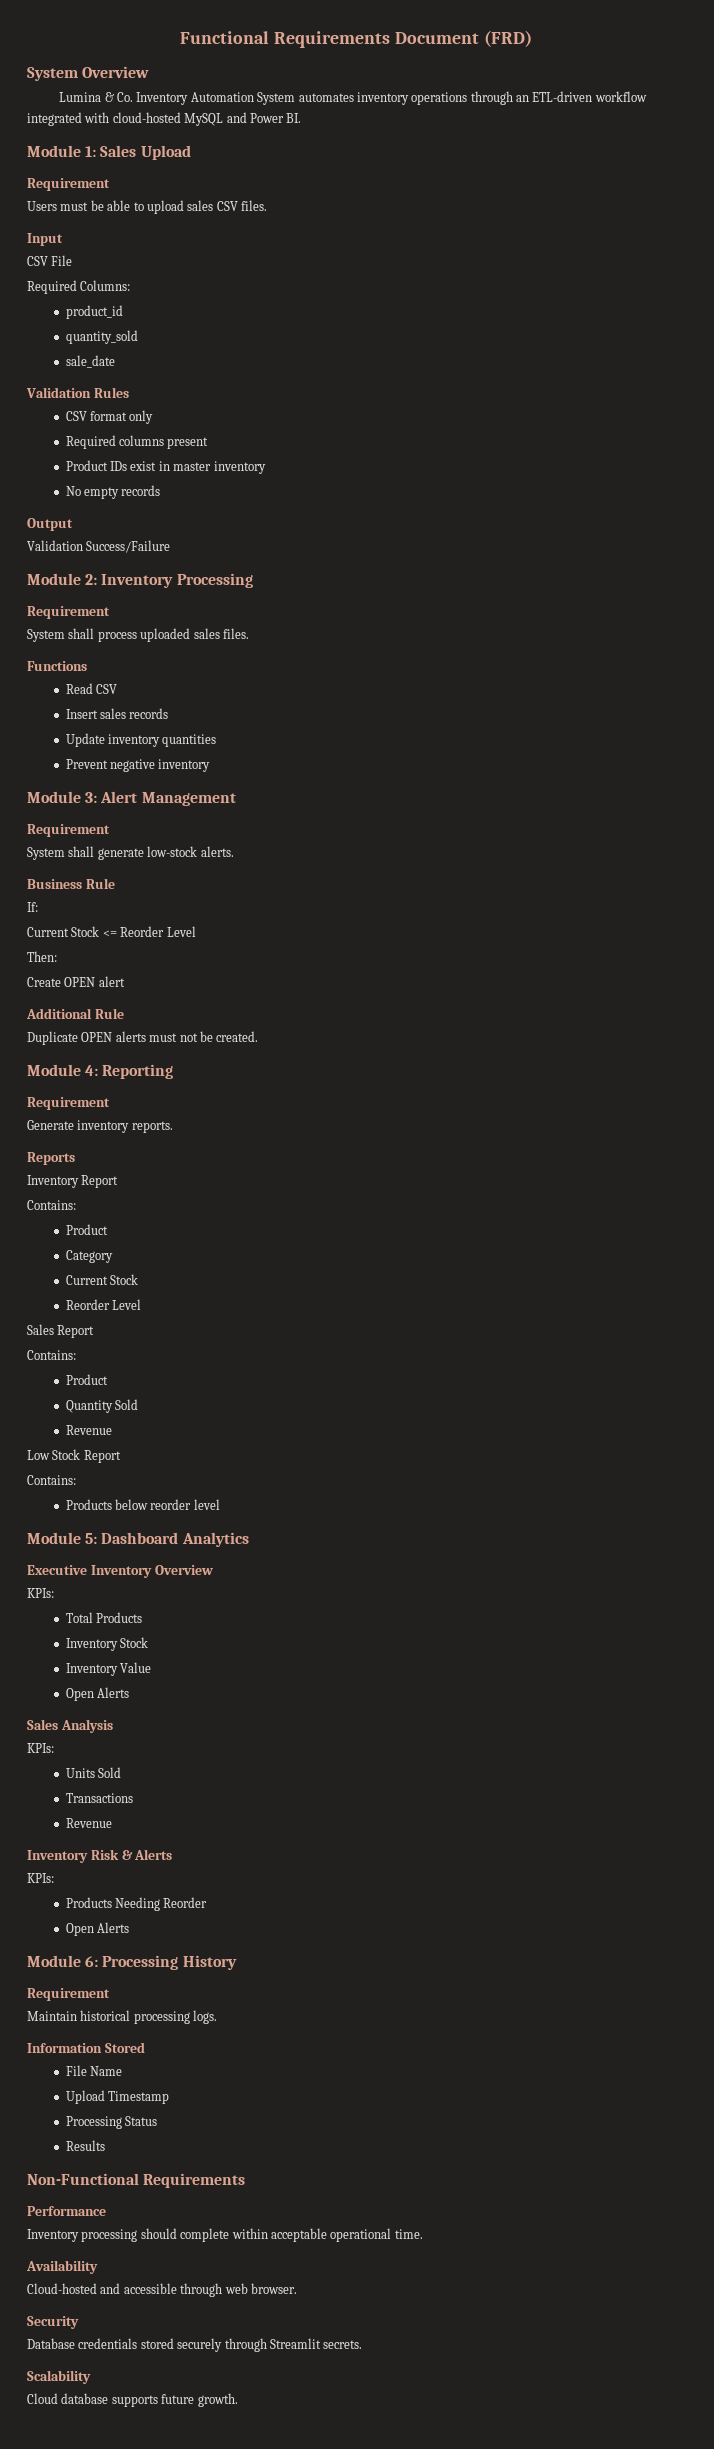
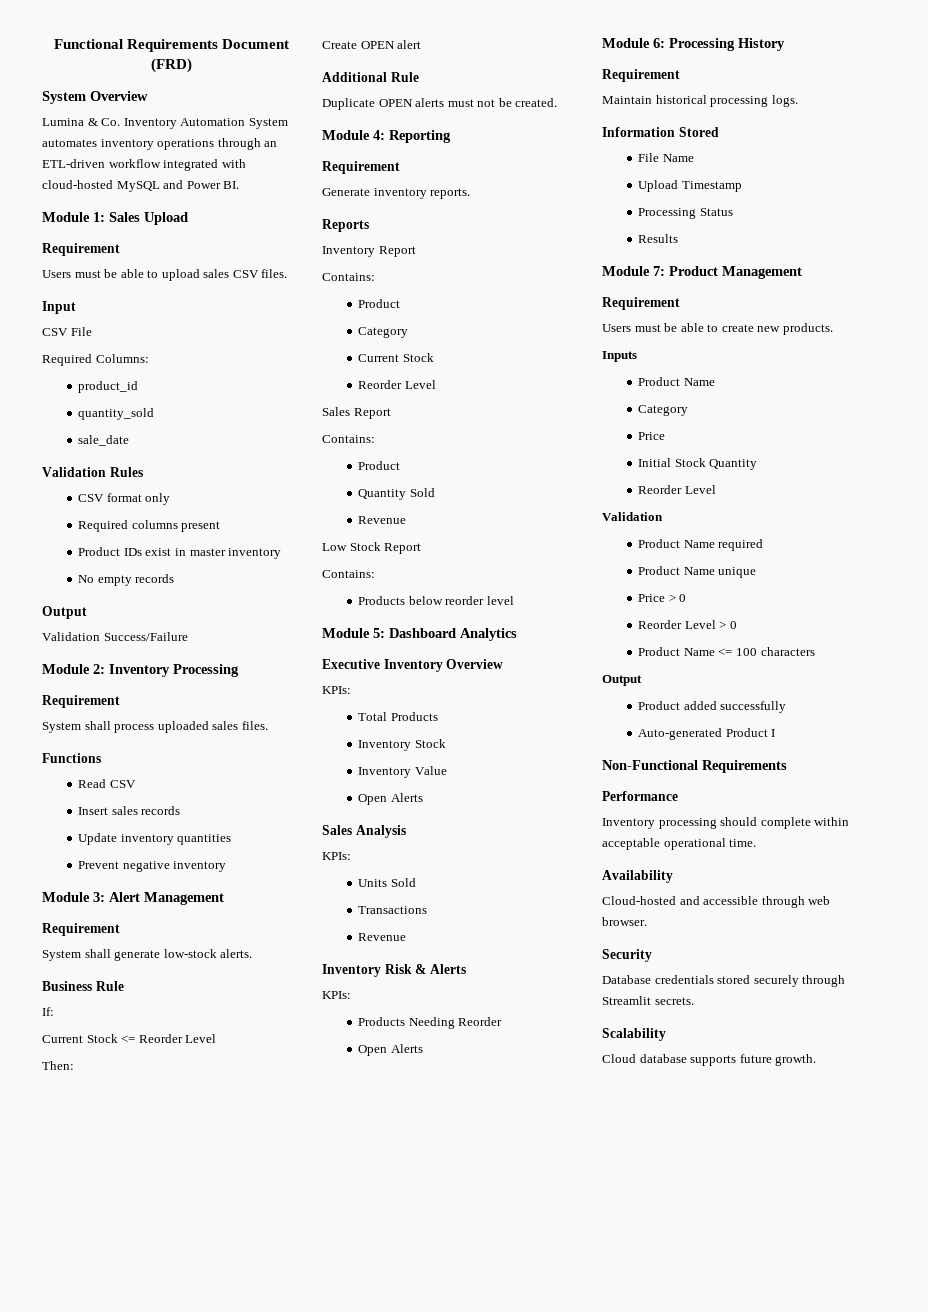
(105, 2145) none -> [602,266,802,279] [602,297,680,310] [602,323,833,335] [602,351,637,362] [638,377,715,386] [638,405,689,416] [638,432,666,440] [638,458,758,470] [638,485,716,494] [602,512,663,521] [638,539,764,551] [638,566,757,578] [638,594,687,602] [638,620,737,629] [638,647,815,656] [602,675,642,686] [638,701,787,713] [638,728,776,740] // Module 7: Product Management // Requirement // Users must be able to create new products. // Inputs // Product Name // Category // Price // Initial Stock Quantity // Reorder Level // Validation // Product Name required // Product Name unique // Price > 0 // Reorder Level > 0 // Product Name <= 100 characters // Output // Product added successfully // Auto-generated Product I

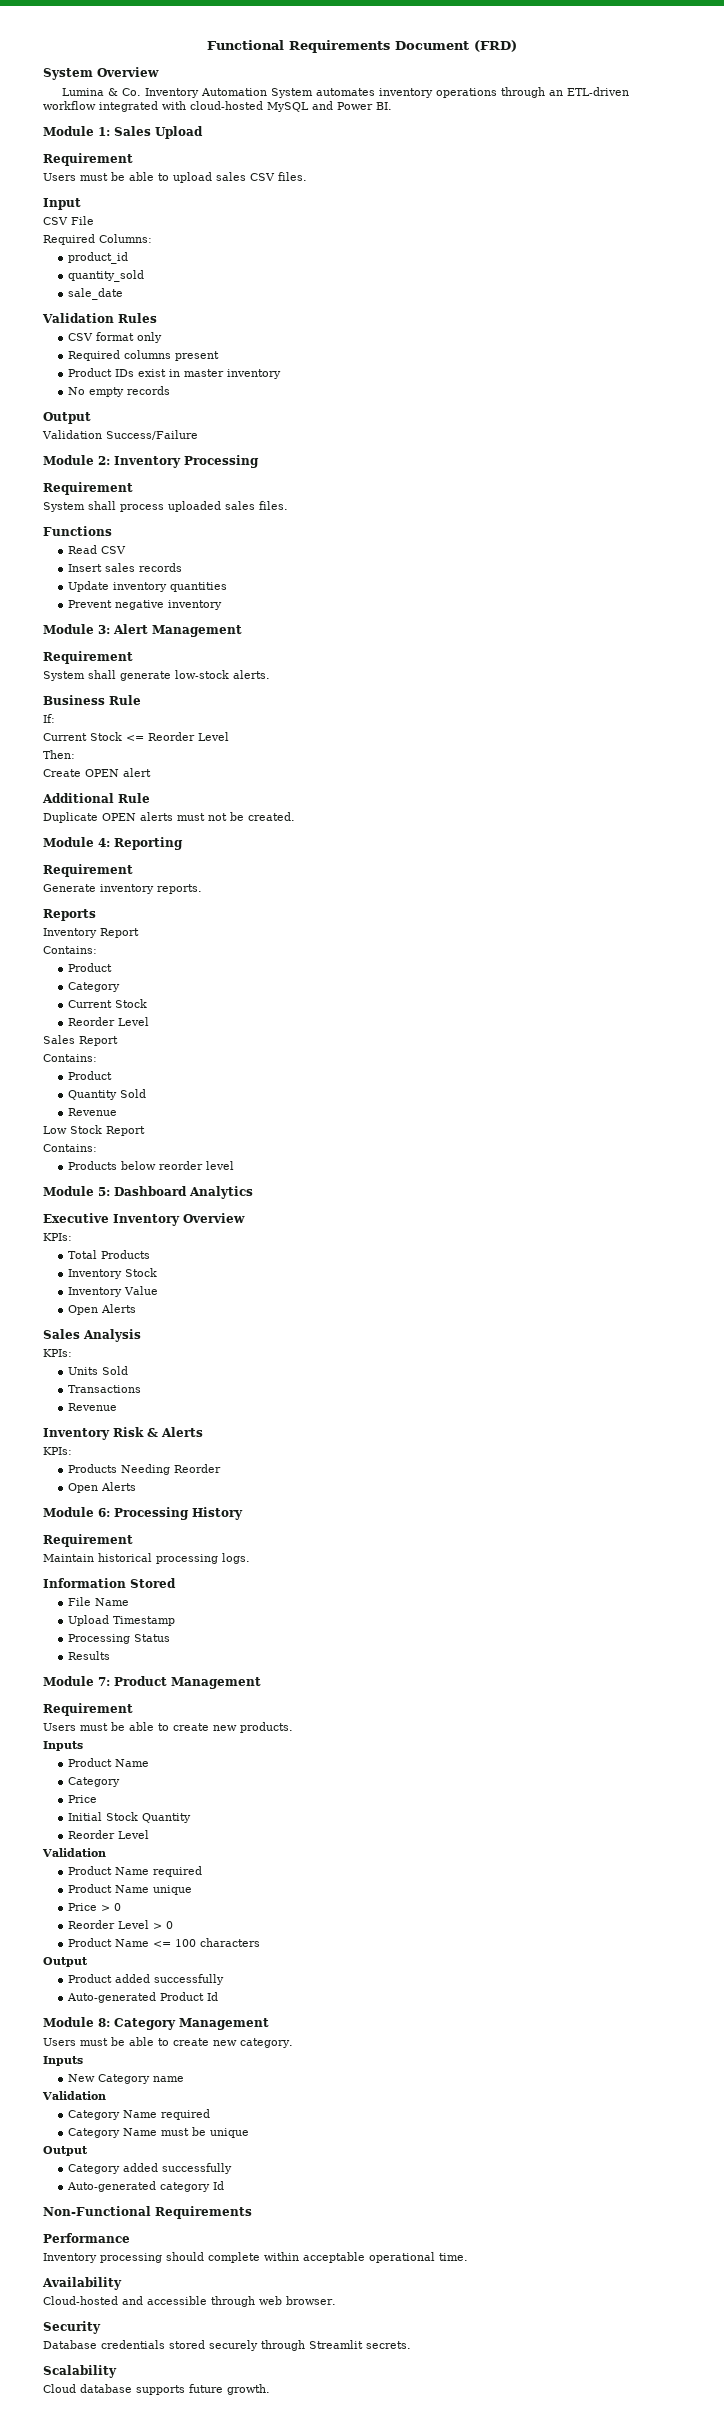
[771,729,776,737] I -> [206,1992,218,2001] [43,2017,269,2030] [43,2037,293,2048] [43,2056,83,2066] [67,2074,184,2084] [42,2091,106,2100] [67,2109,210,2120] [67,2127,249,2138] [43,2146,88,2156] [67,2163,232,2174] [66,2181,224,2192] Id // Module 8: Category Management // Users must be able to create new category. // Inputs // New Category name // Validation // Category Name required // Category Name must be unique // Output // Category added successfully // Auto-generated category Id

